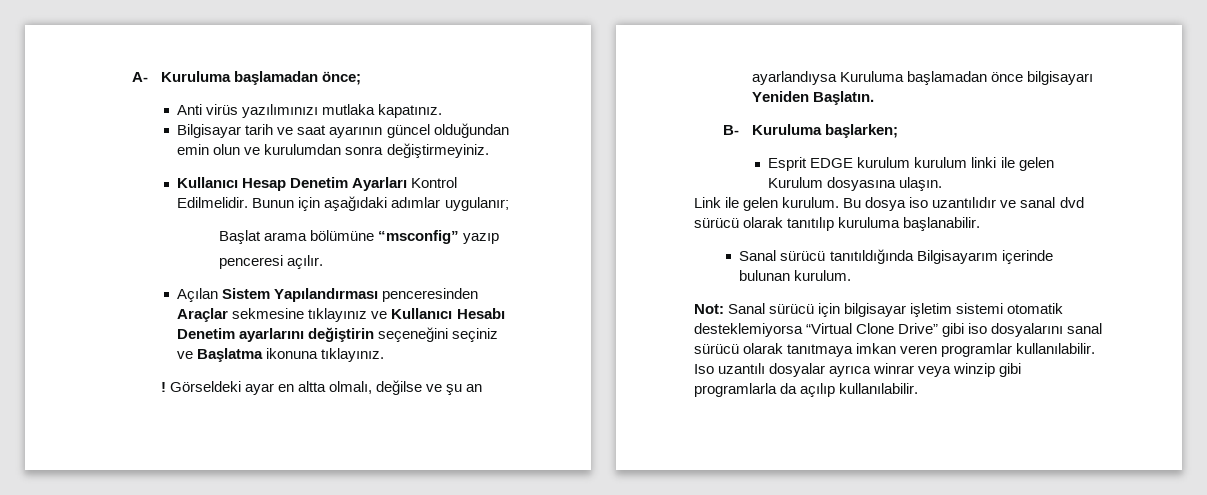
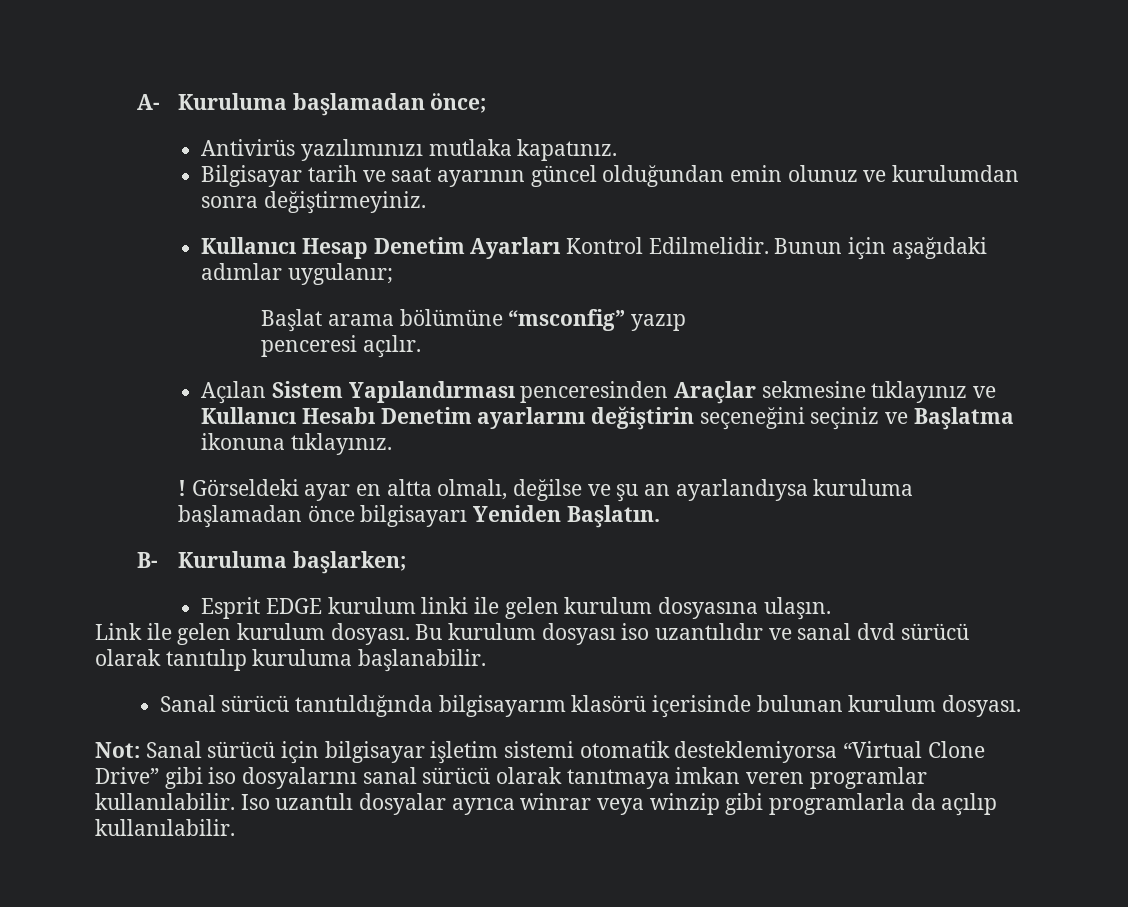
[177,104,239,115] Anti virüs -> [201,139,296,156] Antivirüs
[213,144,241,155] olun -> [787,165,858,182] olunuz
[839,71,904,82] Kuruluma -> [813,479,914,496] kuruluma
[914,157,968,168] kurulum -> (416, 605) none
[768,177,824,188] Kurulum -> [564,597,653,614] kurulum
[782,197,907,211] kurulum. Bu dosya -> [237,623,616,645] kurulum dosyası. Bu kurulum dosyası
[916,250,1053,264] [739,270,852,281] Bilgisayarım içerinde bulunan kurulum. -> [438,695,1022,718] bilgisayarım klasörü içerisinde bulunan kurulum dosyası.

